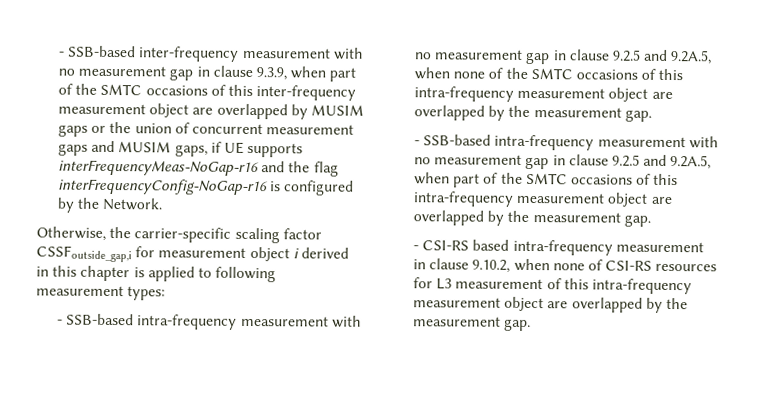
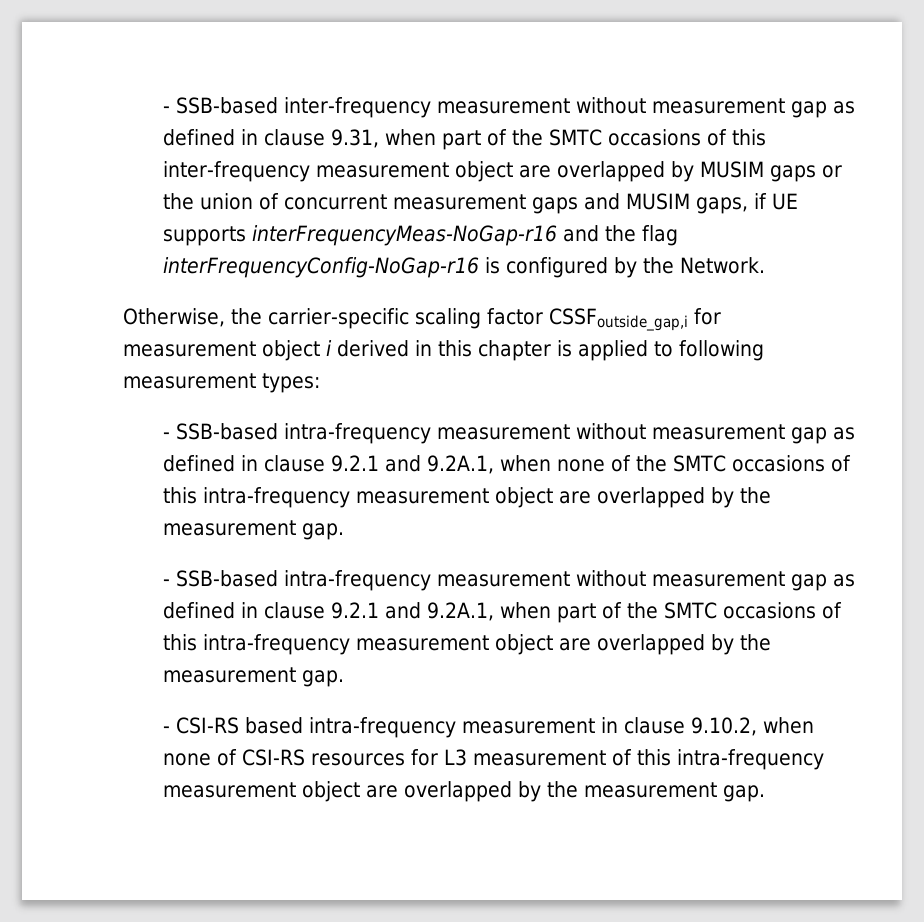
[332,47,364,60] [58,65,287,81] with no measurement gap in clause 9.3.9, -> [575,97,855,118] [162,129,379,148] without measurement gap as defined in clause 9.31,
[331,315,362,328] [414,49,713,65] with no measurement gap in clause 9.2.5 and 9.2A.5, -> [575,423,855,444] [162,455,494,474] without measurement gap as defined in clause 9.2.1 and 9.2A.1,
[688,136,719,149] [414,154,712,170] with no measurement gap in clause 9.2.5 and 9.2A.5, -> [575,570,855,591] [162,602,494,621] without measurement gap as defined in clause 9.2.1 and 9.2A.1,

